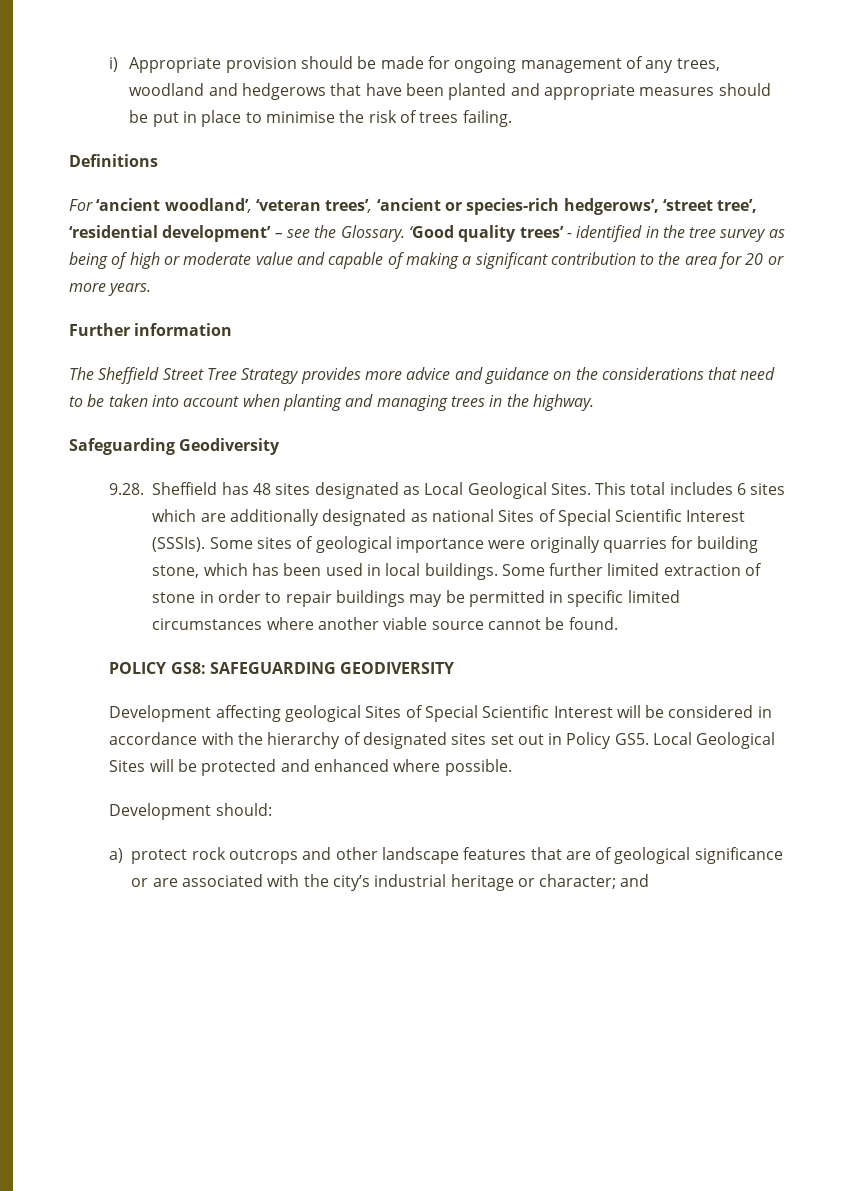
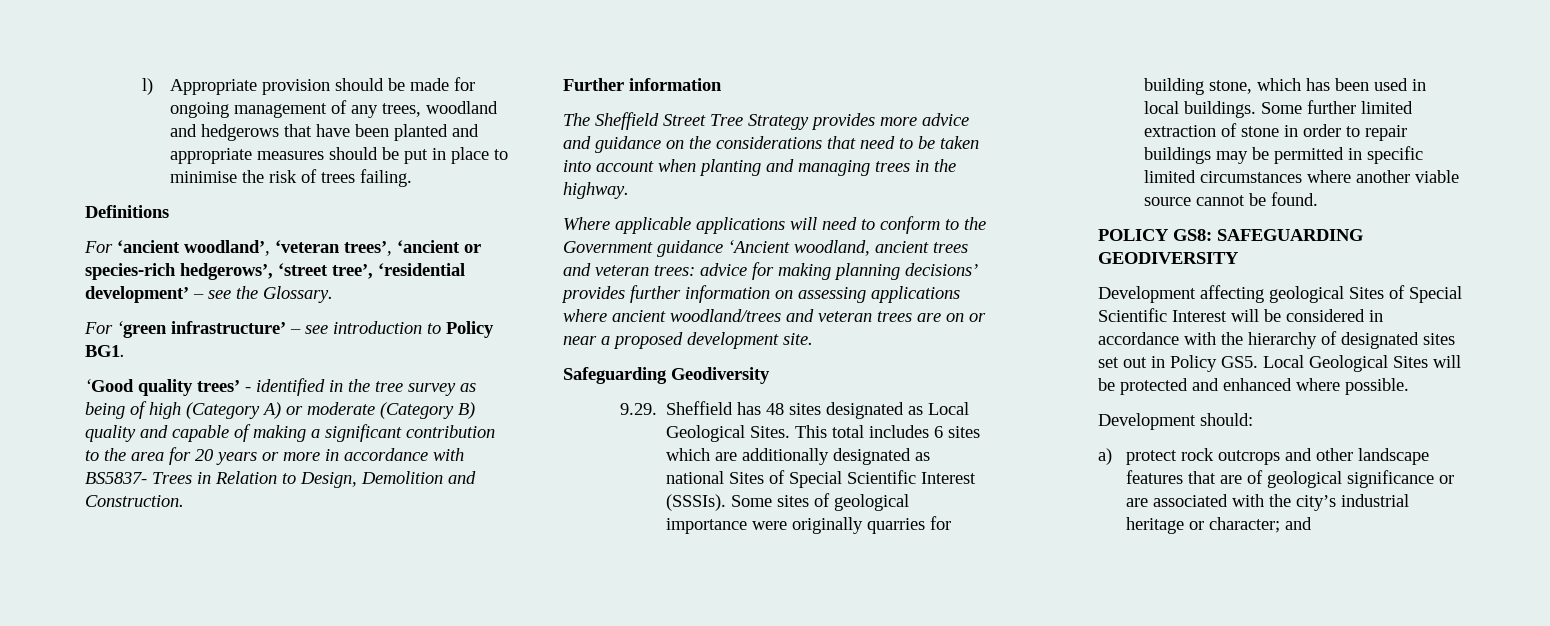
[109,57,119,72] i) -> [141,78,153,95] l)
(405, 233) none -> [84,321,494,338] [85,345,125,357] // For ‘green infrastructure’ – see introduction to Policy BG1. //
[163,252,293,265] or moderate value -> [186,402,475,419] [85,425,136,442] (Category A) or moderate (Category B) quality
(764, 259) none -> [216,452,257,465] years
[108,283,152,296] years. -> [325,448,464,461] [85,471,476,488] [85,495,184,507] in accordance with BS5837- Trees in Relation to Design, Demolition and Construction.
(594, 402) none -> [563,216,986,234] [563,240,968,257] [563,262,978,280] [561,285,960,303] [563,309,986,322] [563,332,813,349] // Where applicable applications will need to conform to the Government guidance ‘Ancient woodland, ancient trees and veteran trees: advice for making planning decisions’ provides further information on assessing applications where ancient woodland/trees and veteran trees are on or near a proposed development site.
[109,483,145,495] 9.28. -> [619,403,657,415] 9.29.

